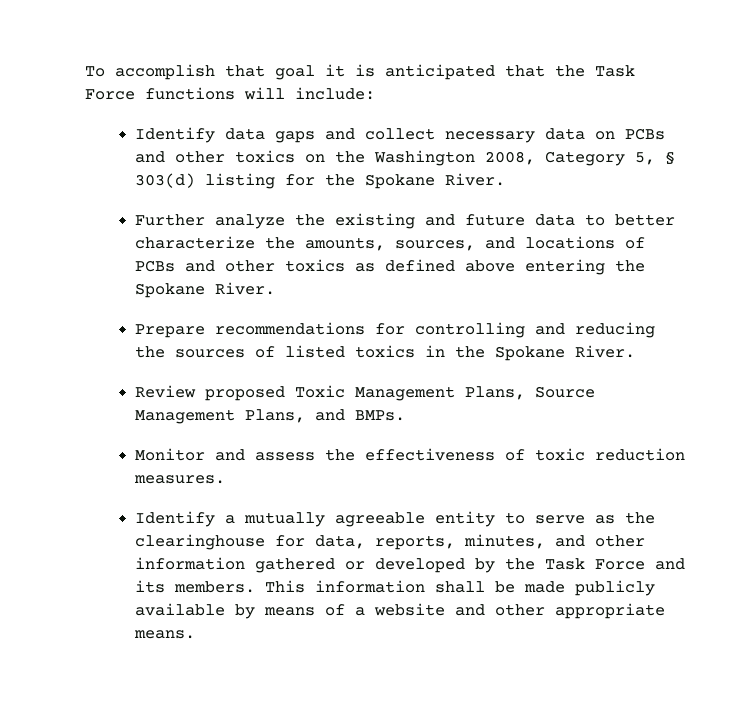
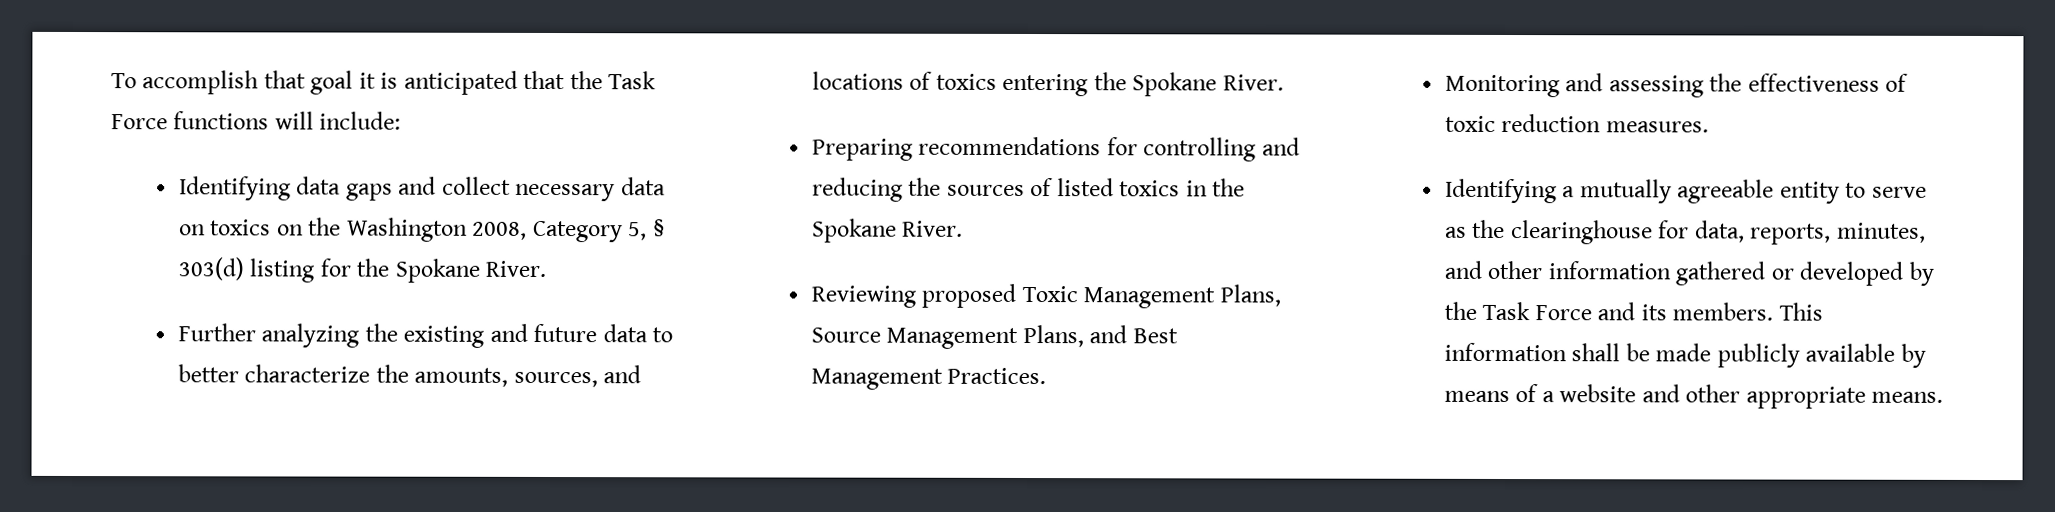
[135,127,216,143] Identify -> [178,176,291,201] Identifying
[625,128,666,140] [135,151,226,163] PCBs and other -> (206, 230) none
[215,214,286,229] analyze -> [261,323,360,348] analyzing
[135,259,516,272] PCBs and other toxics as defined above -> [935,73,997,90] toxics
[135,324,206,338] Prepare -> [811,138,913,161] Preparing
[135,385,197,398] Review -> [810,285,916,308] Reviewing
[355,410,406,421] [135,448,316,461] BMPs. // Monitor and assess -> [1132,328,1178,344] [810,367,1047,390] [1444,73,1704,98] Best Management Practices. // Monitoring and assessing
[135,511,216,527] Identify -> [1444,178,1557,204] Identifying

